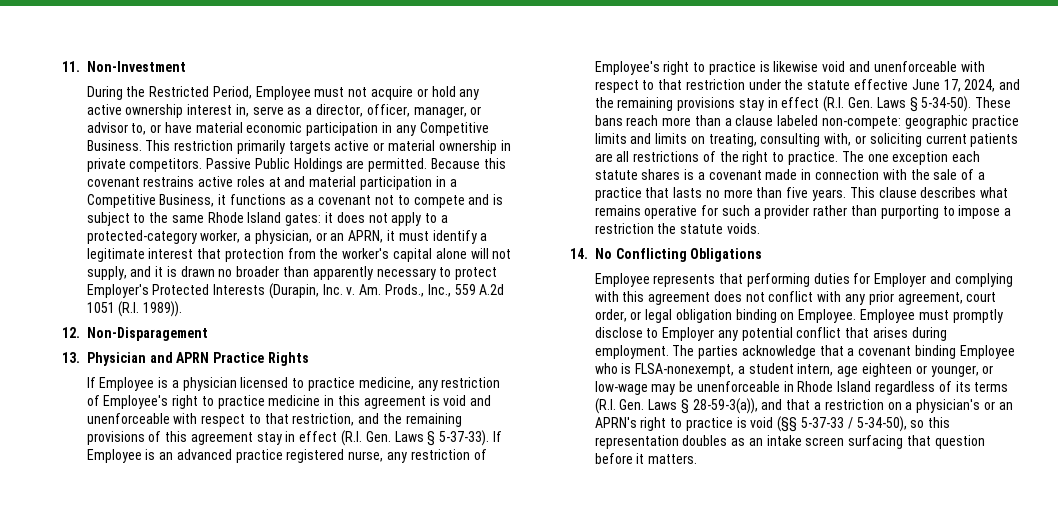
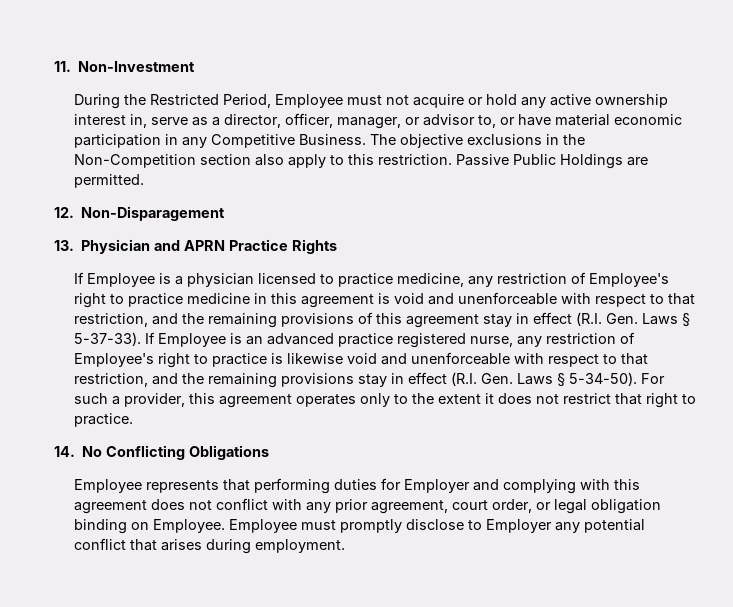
[145,140,511,154] [86,158,203,172] This restriction primarily targets active or material ownership in private competitors. -> [370,134,586,148] [74,154,453,168] The objective exclusions in the Non-Competition section also apply to this restriction.
[431,158,506,169] [86,176,457,190] [86,194,504,208] [86,212,448,226] [86,230,488,244] [86,248,512,262] [86,266,498,280] [86,283,505,299] [86,301,183,317] Because this covenant restrains active roles at and material participation in a Competitive Business, it functions as a covenant not to compete and is subject to the same Rhode Island gates: it does not apply to a protected-category worker, a physician, or an APRN, it must identify a legitimate interest that protection from the worker's capital alone will not supply, and it is drawn no broader than apparently necessary to protect Employer's Protected Interests (Durapin, Inc. v. Am. Prods., Inc., 559 A.2d 1051 (R.I. 1989)). -> (145, 181) none
[685,79,996,92] restriction under the statute effective June 17, 2024, -> [74,373,149,387] restriction,
[975,97,1012,108] [594,115,1019,129] [594,133,1019,147] [594,151,981,165] [594,169,985,180] [594,187,1009,201] [594,205,1012,219] [594,223,760,234] These bans reach more than a clause labeled non-compete: geographic practice limits and limits on treating, consulting with, or soliciting current patients are all restrictions of the right to practice. The one exception each statute shares is a covenant made in connection with the sale of a practice that lasts no more than five years. This clause describes what remains operative for such a provider rather than purporting to impose a restriction the statute voids. -> [641,373,666,384] [74,393,697,408] [74,413,134,427] For such a provider, this agreement operates only to the extent it does not restrict that right to practice.
[672,345,1015,359] [594,363,994,377] [594,381,1009,395] [594,398,1013,414] [594,416,951,432] [594,435,985,449] [594,453,698,464] The parties acknowledge that a covenant binding Employee who is FLSA-nonexempt, a student intern, age eighteen or younger, or low-wage may be unenforceable in Rhode Island regardless of its terms (R.I. Gen. Laws § 28-59-3(a)), and that a restriction on a physician's or an APRN's right to practice is void (§§ 5-37-33 / 5-34-50), so this representation doubles as an intake screen surfacing that question before it matters. -> (346, 546) none

